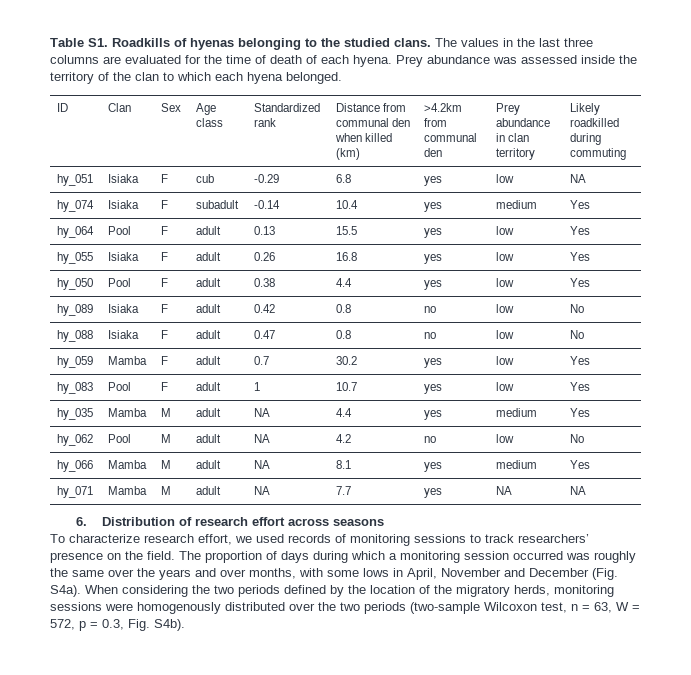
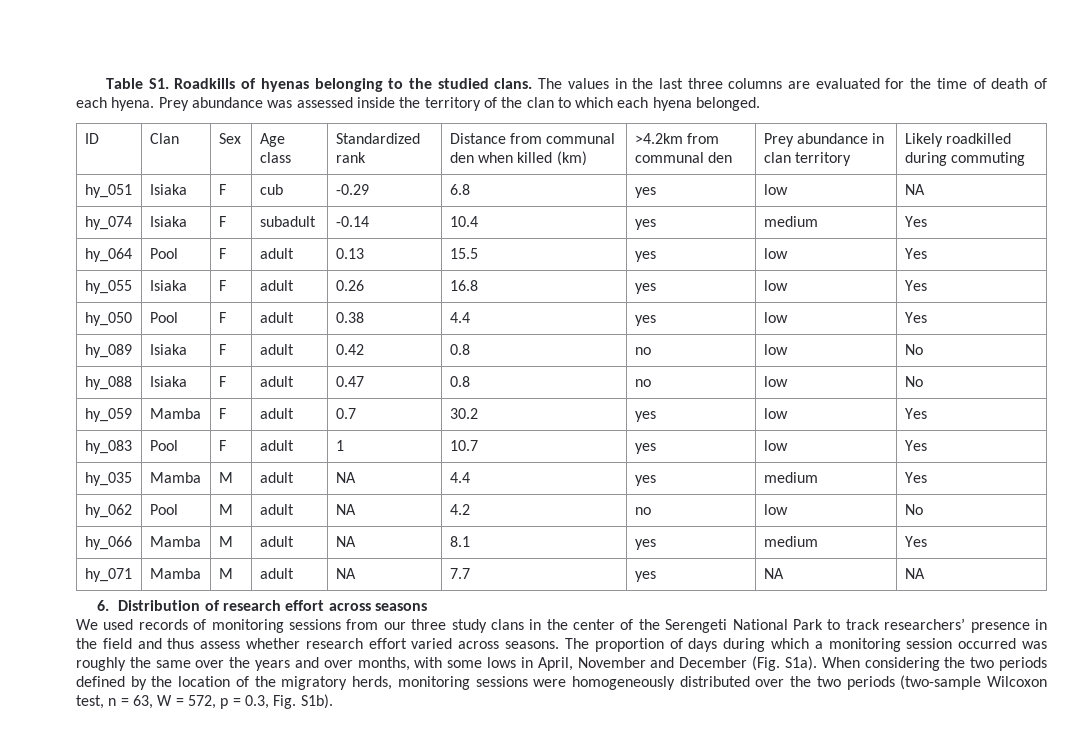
[50,534,252,545] To characterize research effort, we -> [76,619,98,630] We
[470,534,589,543] [50,551,175,563] to track researchers’ presence on the field. -> [346,618,1048,633] [76,638,560,649] from our three study clans in the center of the Serengeti National Park to track researchers’ presence in the field and thus assess whether research effort varied across seasons.
[50,585,81,597] S4a). -> [784,656,817,671] S1a).
[137,602,221,614] homogenously -> [571,676,675,690] homogeneously
[154,619,185,631] S4b). -> [300,694,333,709] S1b).

